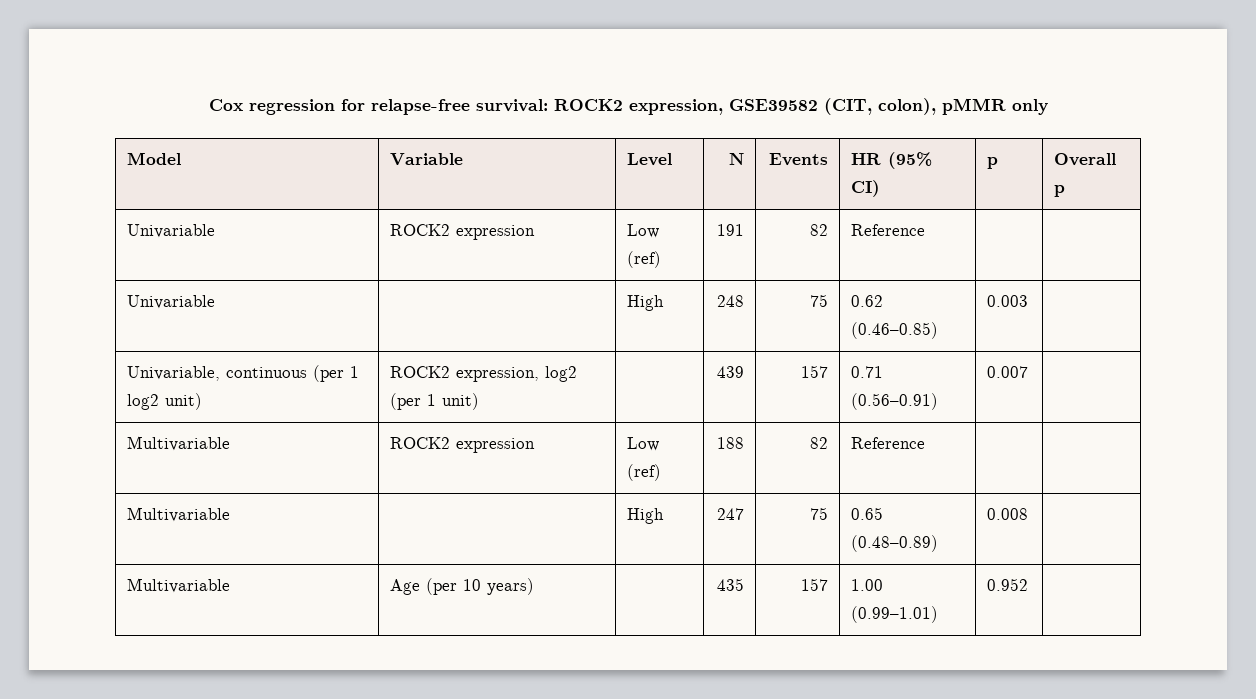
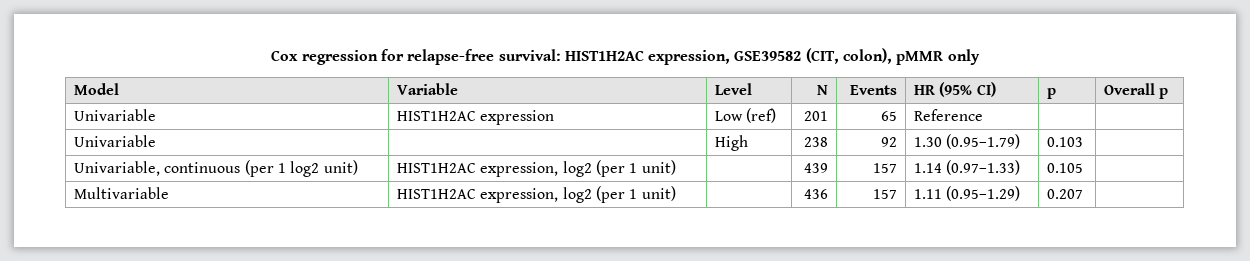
[553,99,623,111] ROCK2 -> [564,50,644,61] HIST1H2AC
[390,224,536,240] [627,224,660,238] [627,251,662,268] [716,224,744,236] [809,224,828,236] ROCK2 expression | Low (ref) | 191 | 82 -> [396,110,555,125] [714,108,777,123] [804,111,829,121] [881,111,898,121] HIST1H2AC expression | Low (ref) | 201 | 65
[716,295,744,307] [809,294,828,307] [851,295,884,307] [851,322,939,339] [987,295,1029,307] 248 | 75 | 0.62 (0.46–0.85) | 0.003 -> [804,137,829,147] [881,137,898,147] [913,134,1021,149] [1046,137,1083,147] 238 | 92 | 1.30 (0.95–1.79) | 0.103
[390,366,451,378] ROCK2 -> [396,163,476,173] HIST1H2AC
[851,366,884,378] [851,393,939,410] [987,366,1029,378] [127,436,231,451] [390,437,536,453] [627,437,660,451] [627,464,662,481] [716,437,744,449] [809,437,828,449] [851,437,926,449] [127,507,231,522] [627,508,665,524] [716,508,744,520] [809,507,828,520] [851,507,884,520] [851,535,939,552] [987,508,1029,520] [127,578,231,593] [390,578,535,595] [716,578,744,591] [800,578,828,591] [851,579,884,591] [851,606,939,623] [987,578,1029,591] 0.71 (0.56–0.91) | 0.007 | // Multivariable | ROCK2 expression | Low (ref) | 188 | 82 | Reference | | // Multivariable | | High | 247 | 75 | 0.65 (0.48–0.89) | 0.008 | // Multivariable | Age (per 10 years) | | 435 | 157 | 1.00 (0.99–1.01) | 0.952 -> [913,160,1021,175] [1046,163,1083,173] [73,187,169,199] [396,186,676,203] [804,189,829,199] [873,189,898,199] [913,186,1021,201] [1046,189,1083,199] 1.14 (0.97–1.33) | 0.105 | // Multivariable | HIST1H2AC expression, log2 (per 1 unit) | | 436 | 157 | 1.11 (0.95–1.29) | 0.207

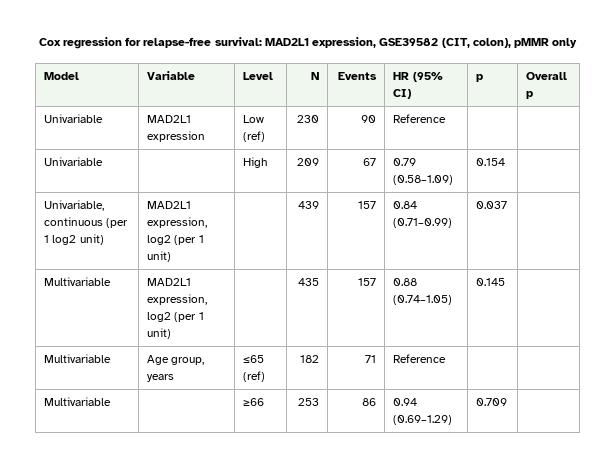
[564,50,644,61] HIST1H2AC -> [264,38,309,46] MAD2L1
[396,111,476,121] HIST1H2AC -> [147,115,192,123] MAD2L1
[804,111,829,121] [881,111,898,121] 201 | 65 -> [296,115,319,123] [360,115,376,123] 230 | 90
[804,137,829,147] [881,137,898,147] [913,134,1021,149] [1046,137,1083,147] 238 | 92 | 1.30 (0.95–1.79) | 0.103 -> [296,158,319,166] [362,158,376,166] [393,158,417,166] [393,175,454,185] [476,158,506,166] 209 | 67 | 0.79 (0.58–1.09) | 0.154
[396,163,476,173] HIST1H2AC -> [147,201,192,209] MAD2L1
[913,160,1021,175] [1046,163,1083,173] [73,187,169,199] [396,186,676,203] [804,189,829,199] [873,189,898,199] [913,186,1021,201] [1046,189,1083,199] 1.14 (0.97–1.33) | 0.105 | // Multivariable | HIST1H2AC expression, log2 (per 1 unit) | | 436 | 157 | 1.11 (0.95–1.29) | 0.207 -> [393,201,418,209] [393,218,453,228] [476,201,508,209] [44,277,112,286] [147,278,192,286] [147,294,208,305] [147,312,204,322] [147,328,172,339] [297,278,319,286] [357,278,376,286] [393,278,418,286] [393,295,453,305] [476,278,506,286] [44,354,112,363] [147,355,205,365] [147,374,175,382] [243,355,265,363] [243,371,266,382] [299,355,319,363] [364,355,376,363] [393,354,447,363] [44,397,112,406] [243,398,265,406] [297,398,319,406] [361,398,376,406] [393,398,418,406] [393,415,453,425] [476,398,508,406] 0.84 (0.71–0.99) | 0.037 | // Multivariable | MAD2L1 expression, log2 (per 1 unit) | | 435 | 157 | 0.88 (0.74–1.05) | 0.145 | // Multivariable | Age group, years | ≤65 (ref) | 182 | 71 | Reference | | // Multivariable | | ≥66 | 253 | 86 | 0.94 (0.69–1.29) | 0.709

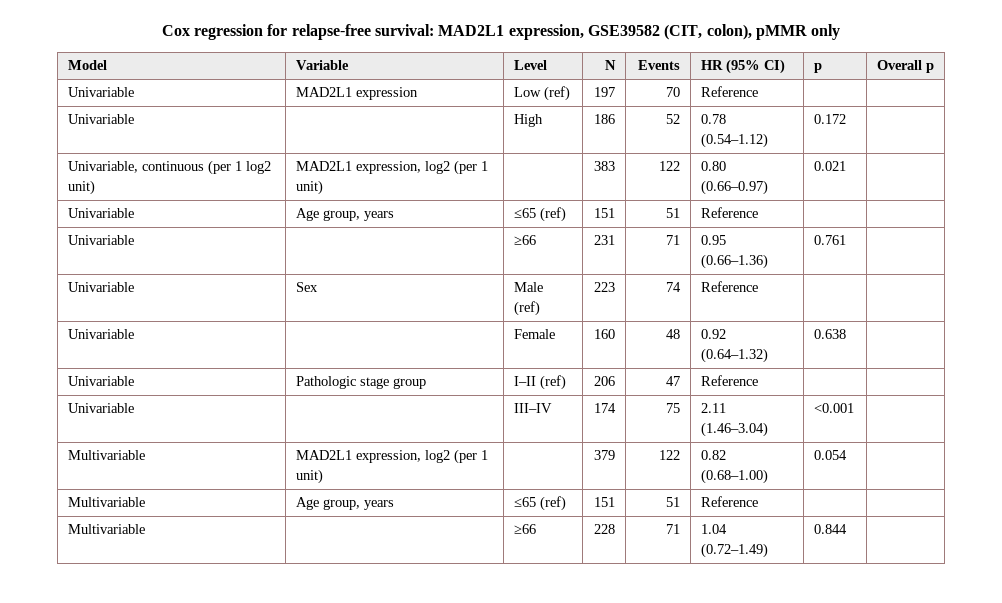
[296,115,319,123] [360,115,376,123] 230 | 90 -> [594,87,616,97] [666,87,681,97] 197 | 70
[296,158,319,166] [362,158,376,166] [393,158,417,166] [393,175,454,185] [476,158,506,166] 209 | 67 | 0.79 (0.58–1.09) | 0.154 -> [594,114,616,124] [666,114,681,124] [700,114,726,124] [700,133,768,148] [813,114,846,124] 186 | 52 | 0.78 (0.54–1.12) | 0.172
[297,201,319,209] [357,201,376,209] [393,201,418,209] [393,218,453,228] [476,201,508,209] 439 | 157 | 0.84 (0.71–0.99) | 0.037 -> [594,161,616,171] [659,161,681,171] [700,161,726,171] [700,180,768,195] [813,161,846,171] [67,208,134,218] [295,208,394,221] [513,207,566,222] [594,208,616,218] [666,208,681,218] [700,207,758,218] [67,235,134,245] [513,235,536,245] [594,235,616,245] [666,235,681,245] [700,235,726,245] [700,254,768,269] [813,235,846,245] [67,282,134,292] [295,282,318,292] [513,282,543,292] [513,301,540,316] [594,282,616,292] [666,282,682,292] [700,281,758,292] [67,329,134,339] [513,329,555,339] [594,329,616,339] [666,329,681,339] [700,329,726,339] [700,348,768,363] [813,329,846,339] [67,376,134,386] [295,376,426,389] [513,375,566,390] [594,376,616,386] [666,376,681,386] [700,375,758,386] [67,403,134,413] [513,403,552,413] [594,403,617,413] [666,403,681,413] [700,403,726,413] [700,422,768,437] [813,403,854,413] 383 | 122 | 0.80 (0.66–0.97) | 0.021 | // Univariable | Age group, years | ≤65 (ref) | 151 | 51 | Reference | | // Univariable | | ≥66 | 231 | 71 | 0.95 (0.66–1.36) | 0.761 | // Univariable | Sex | Male (ref) | 223 | 74 | Reference | | // Univariable | | Female | 160 | 48 | 0.92 (0.64–1.32) | 0.638 | // Univariable | Pathologic stage group | I–II (ref) | 206 | 47 | Reference | | // Univariable | | III–IV | 174 | 75 | 2.11 (1.46–3.04) | <0.001
[297,278,319,286] [357,278,376,286] [393,278,418,286] [393,295,453,305] [476,278,506,286] 435 | 157 | 0.88 (0.74–1.05) | 0.145 -> [594,450,616,460] [659,450,681,460] [700,450,726,460] [700,469,768,484] [813,450,847,460] 379 | 122 | 0.82 (0.68–1.00) | 0.054
[299,355,319,363] [364,355,376,363] 182 | 71 -> [594,497,616,507] [666,497,681,507] 151 | 51
[297,398,319,406] [361,398,376,406] [393,398,418,406] [393,415,453,425] [476,398,508,406] 253 | 86 | 0.94 (0.69–1.29) | 0.709 -> [594,524,616,534] [666,524,681,534] [700,524,727,534] [700,543,768,558] [813,524,847,534] 228 | 71 | 1.04 (0.72–1.49) | 0.844

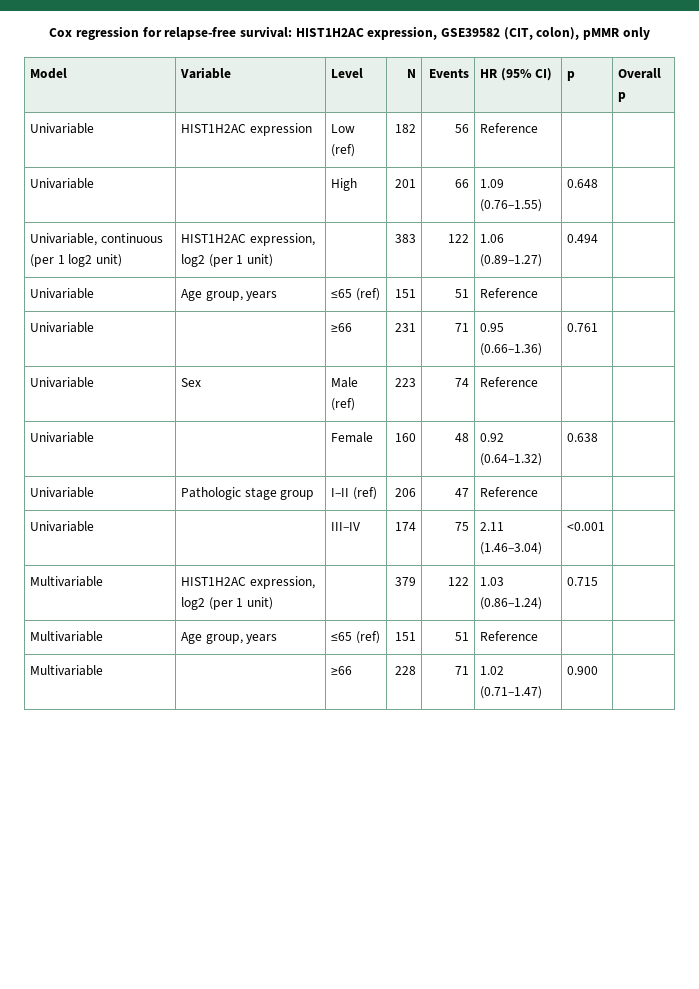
[438,25,505,36] MAD2L1 -> [295,28,364,37] HIST1H2AC
[295,87,352,97] MAD2L1 -> [181,124,247,133] HIST1H2AC
[594,87,616,97] [666,87,681,97] 197 | 70 -> [394,124,416,133] [454,124,469,133] 182 | 56
[594,114,616,124] [666,114,681,124] [700,114,726,124] [700,133,768,148] [813,114,846,124] 186 | 52 | 0.78 (0.54–1.12) | 0.172 -> [394,179,416,188] [454,179,469,188] [480,179,505,188] [480,199,543,212] [567,179,599,188] 201 | 66 | 1.09 (0.76–1.55) | 0.648
[295,161,352,171] MAD2L1 -> [181,234,247,243] HIST1H2AC
[700,161,726,171] [700,180,768,195] [813,161,846,171] 0.80 (0.66–0.97) | 0.021 -> [480,234,505,243] [480,254,543,267] [567,234,599,243] 1.06 (0.89–1.27) | 0.494
[295,450,352,460] MAD2L1 -> [181,577,247,586] HIST1H2AC
[700,450,726,460] [700,469,768,484] [813,450,847,460] 0.82 (0.68–1.00) | 0.054 -> [480,577,505,586] [480,597,543,610] [567,577,599,586] 1.03 (0.86–1.24) | 0.715
[700,524,727,534] [700,543,768,558] [813,524,847,534] 1.04 (0.72–1.49) | 0.844 -> [480,666,505,675] [480,686,543,699] [567,666,599,675] 1.02 (0.71–1.47) | 0.900

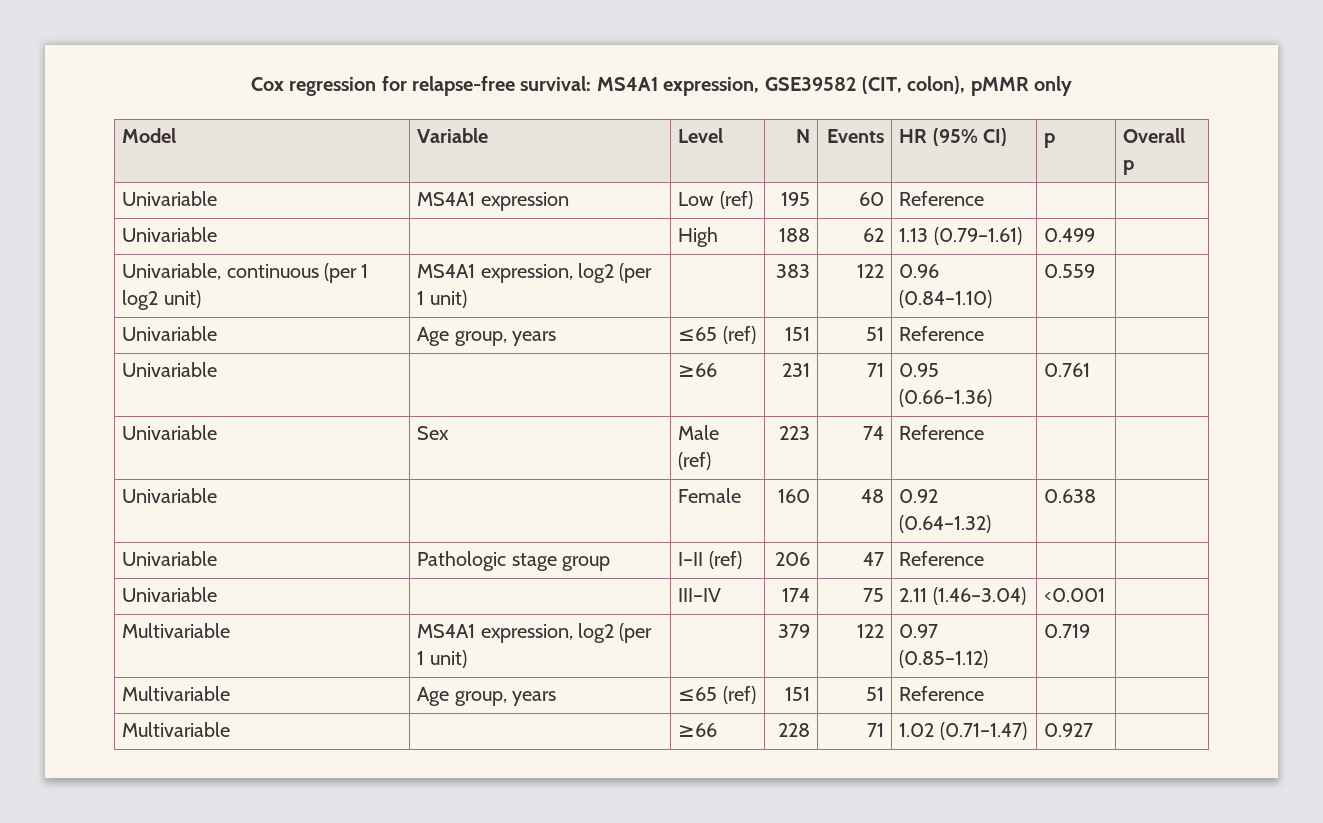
[295,28,364,37] HIST1H2AC -> [596,77,658,91] MS4A1
[181,124,247,133] HIST1H2AC -> [417,192,476,206] MS4A1
[394,124,416,133] [454,124,469,133] 182 | 56 -> [780,192,810,206] [858,192,884,206] 195 | 60
[394,179,416,188] [454,179,469,188] [480,179,505,188] [480,199,543,212] [567,179,599,188] 201 | 66 | 1.09 (0.76–1.55) | 0.648 -> [778,228,810,242] [862,228,884,242] [899,227,1022,245] [1044,228,1096,242] 188 | 62 | 1.13 (0.79–1.61) | 0.499
[181,234,247,243] HIST1H2AC -> [417,264,476,278] MS4A1
[480,234,505,243] [480,254,543,267] [567,234,599,243] 1.06 (0.89–1.27) | 0.494 -> [899,264,940,278] [899,290,993,308] [1044,264,1096,278] 0.96 (0.84–1.10) | 0.559
[181,577,247,586] HIST1H2AC -> [417,624,476,638] MS4A1
[480,577,505,586] [480,597,543,610] [567,577,599,586] 1.03 (0.86–1.24) | 0.715 -> [899,624,939,638] [899,650,989,668] [1044,624,1091,638] 0.97 (0.85–1.12) | 0.719
[567,666,599,675] 0.900 -> [1044,723,1094,737] 0.927

